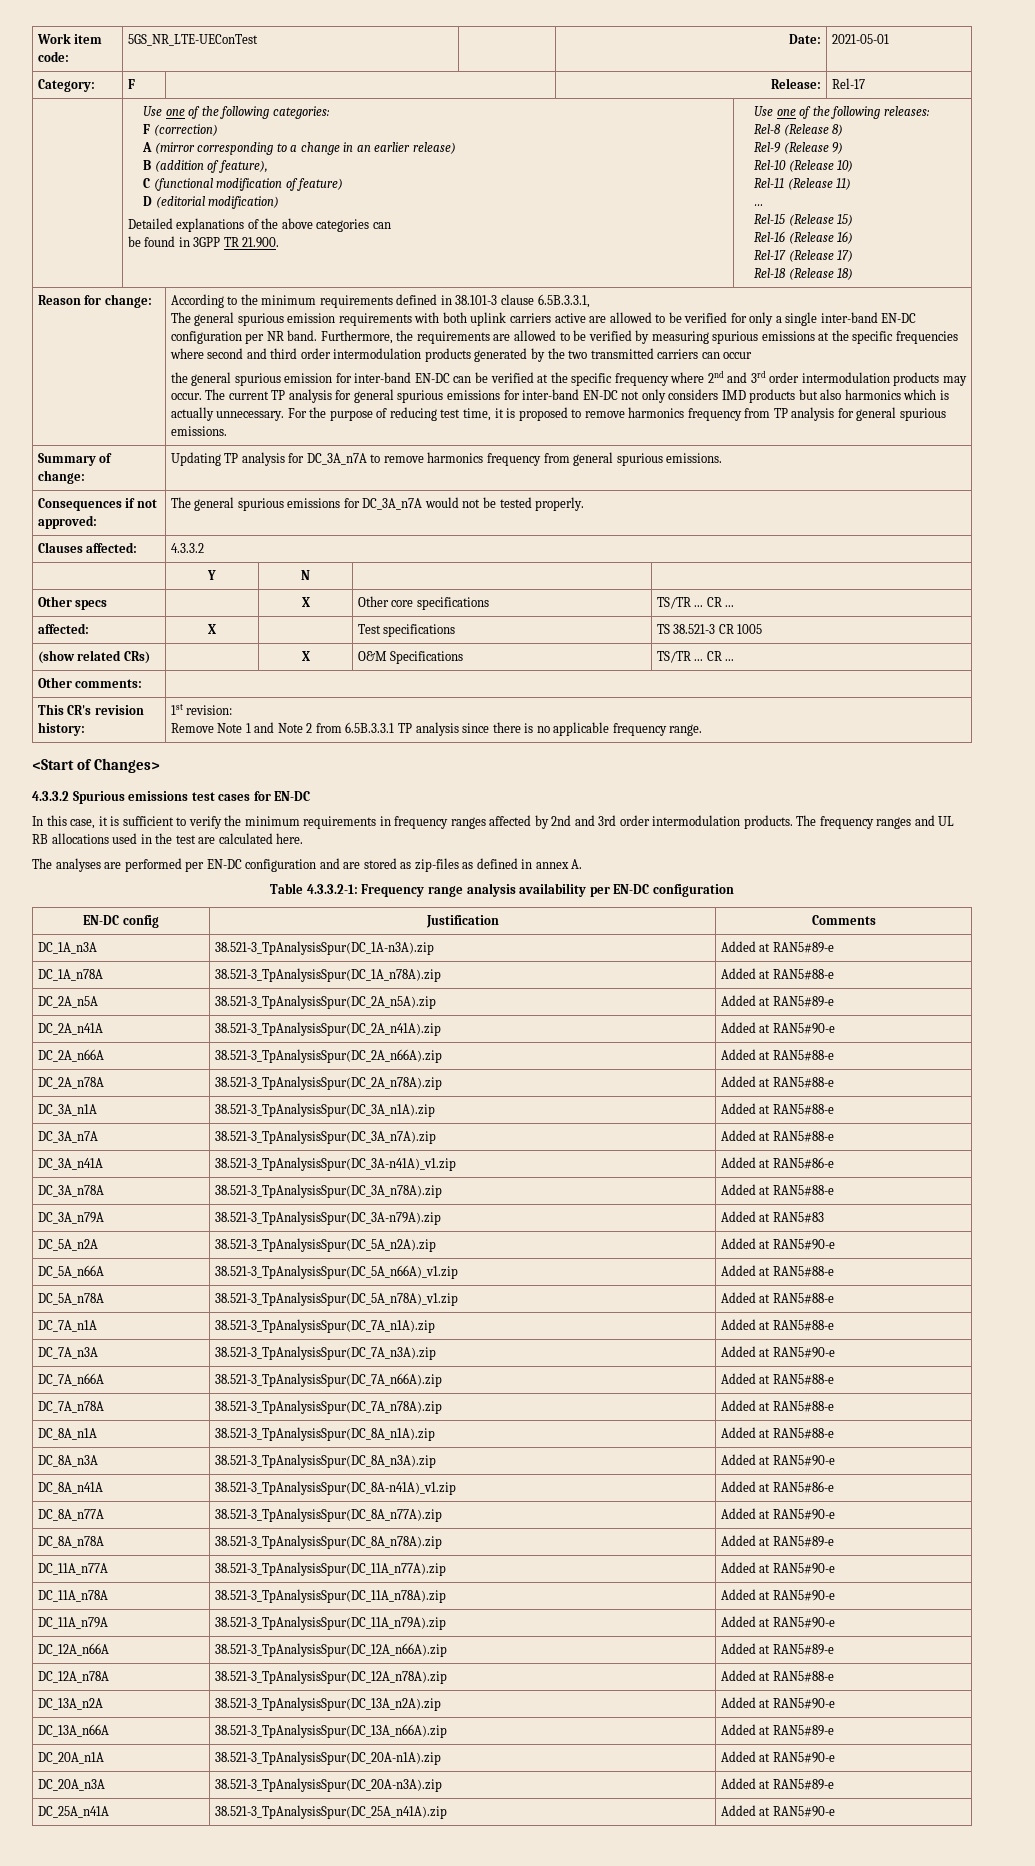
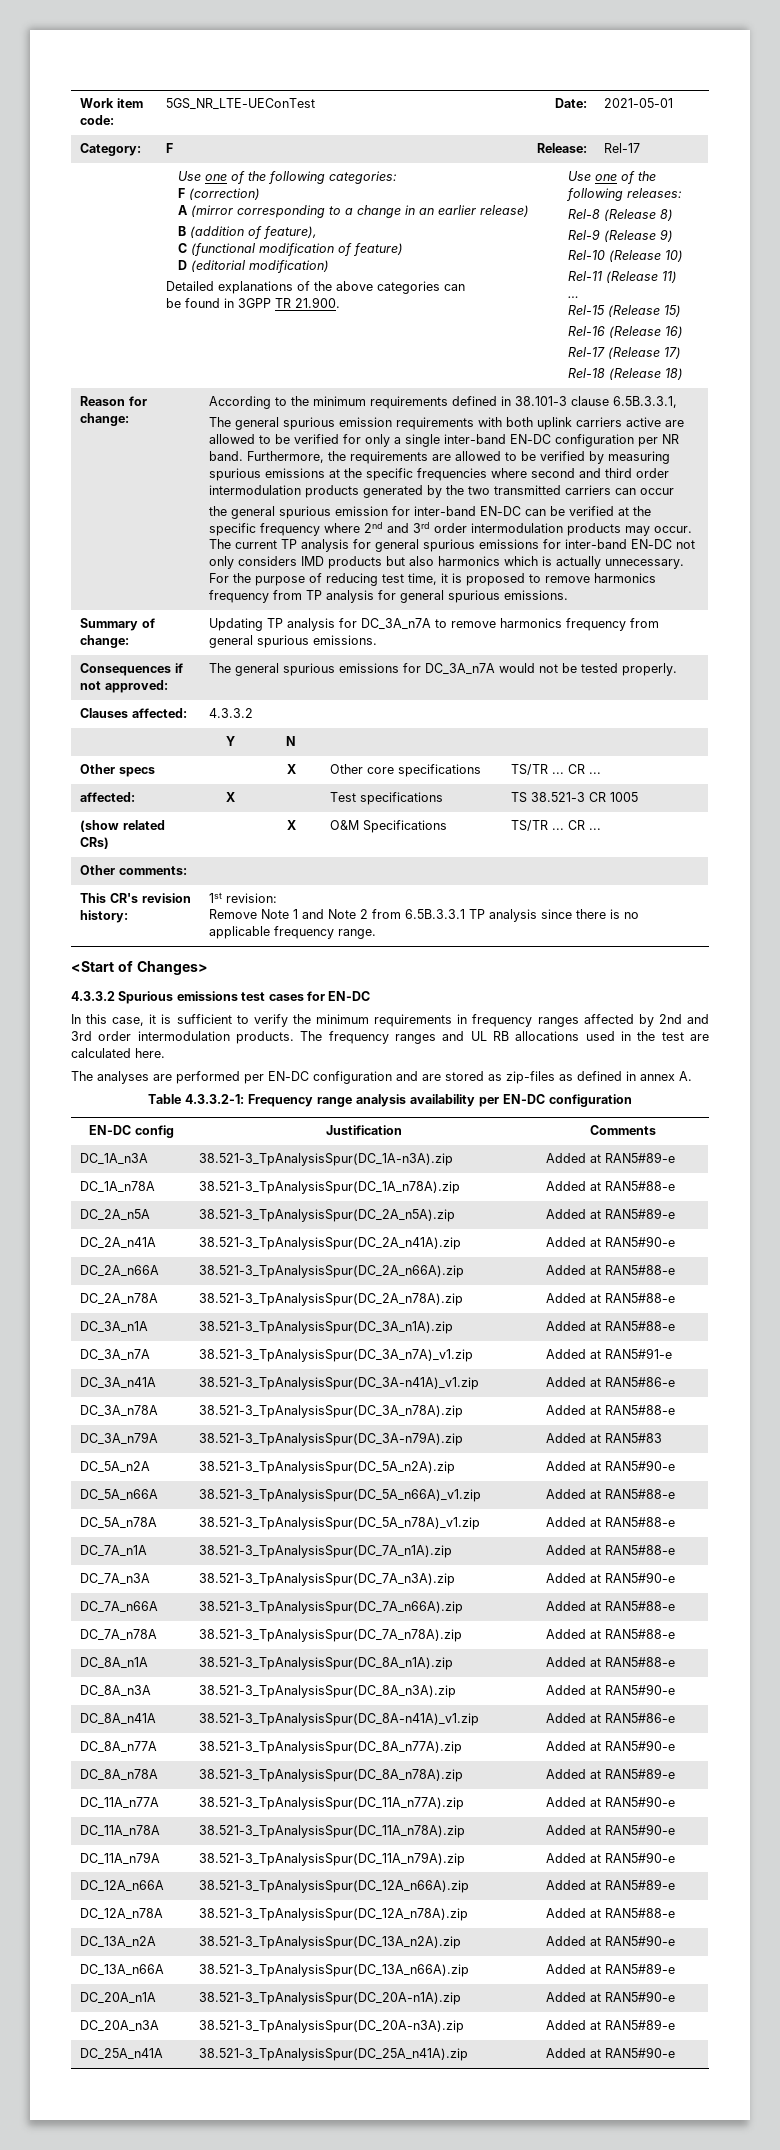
[214,1130,436,1144] [720,1130,834,1142] 38.521-3_TpAnalysisSpur(DC_3A_n7A).zip | Added at RAN5#88-e -> [198,1349,473,1362] [545,1348,672,1359] 38.521-3_TpAnalysisSpur(DC_3A_n7A)_v1.zip | Added at RAN5#91-e

